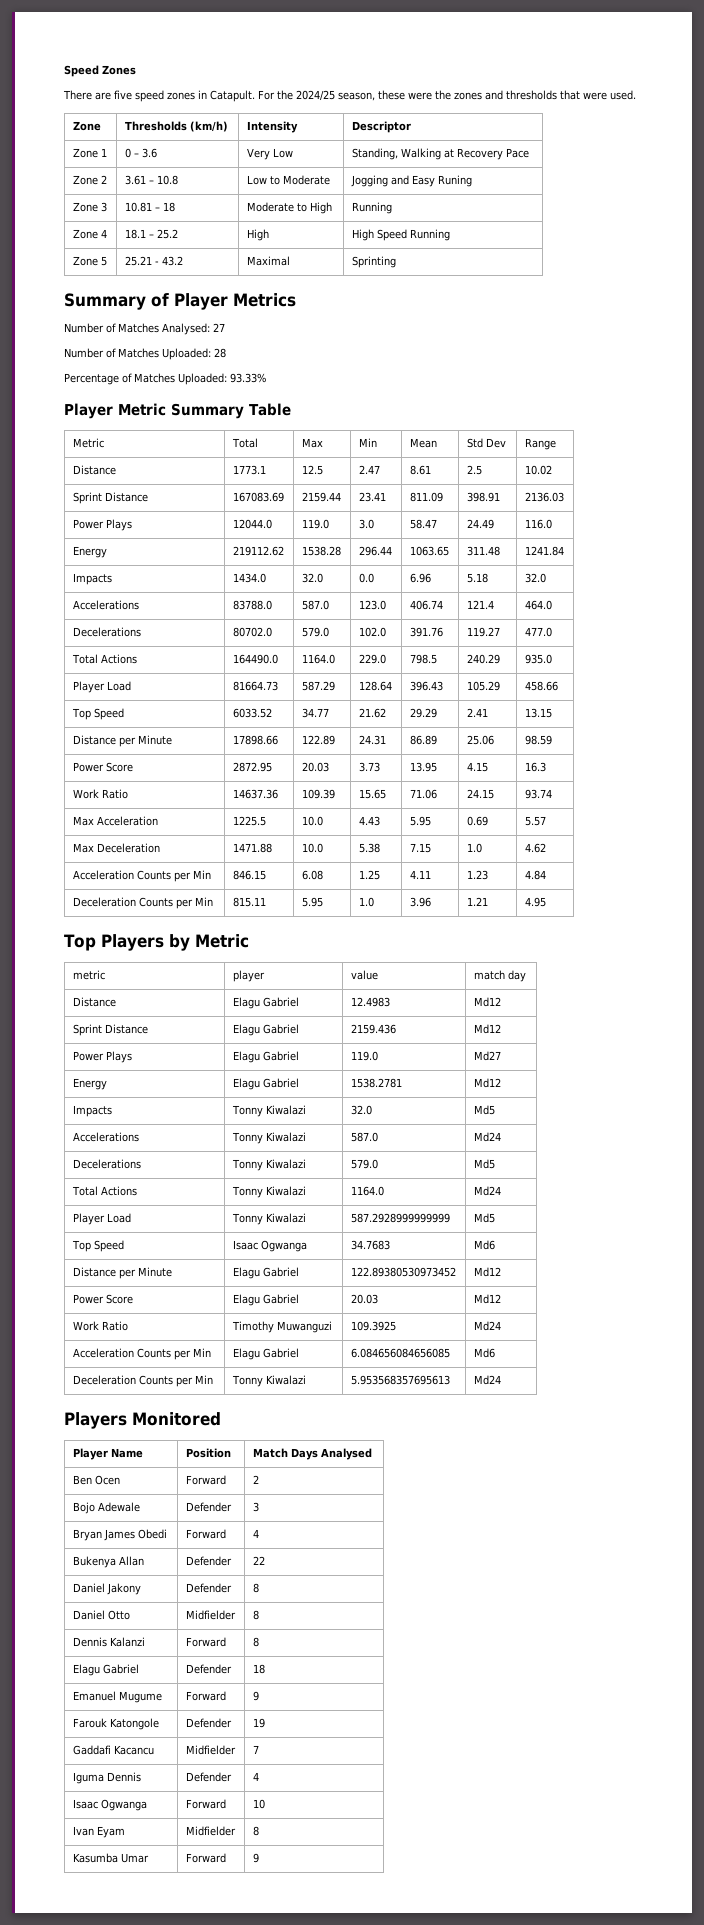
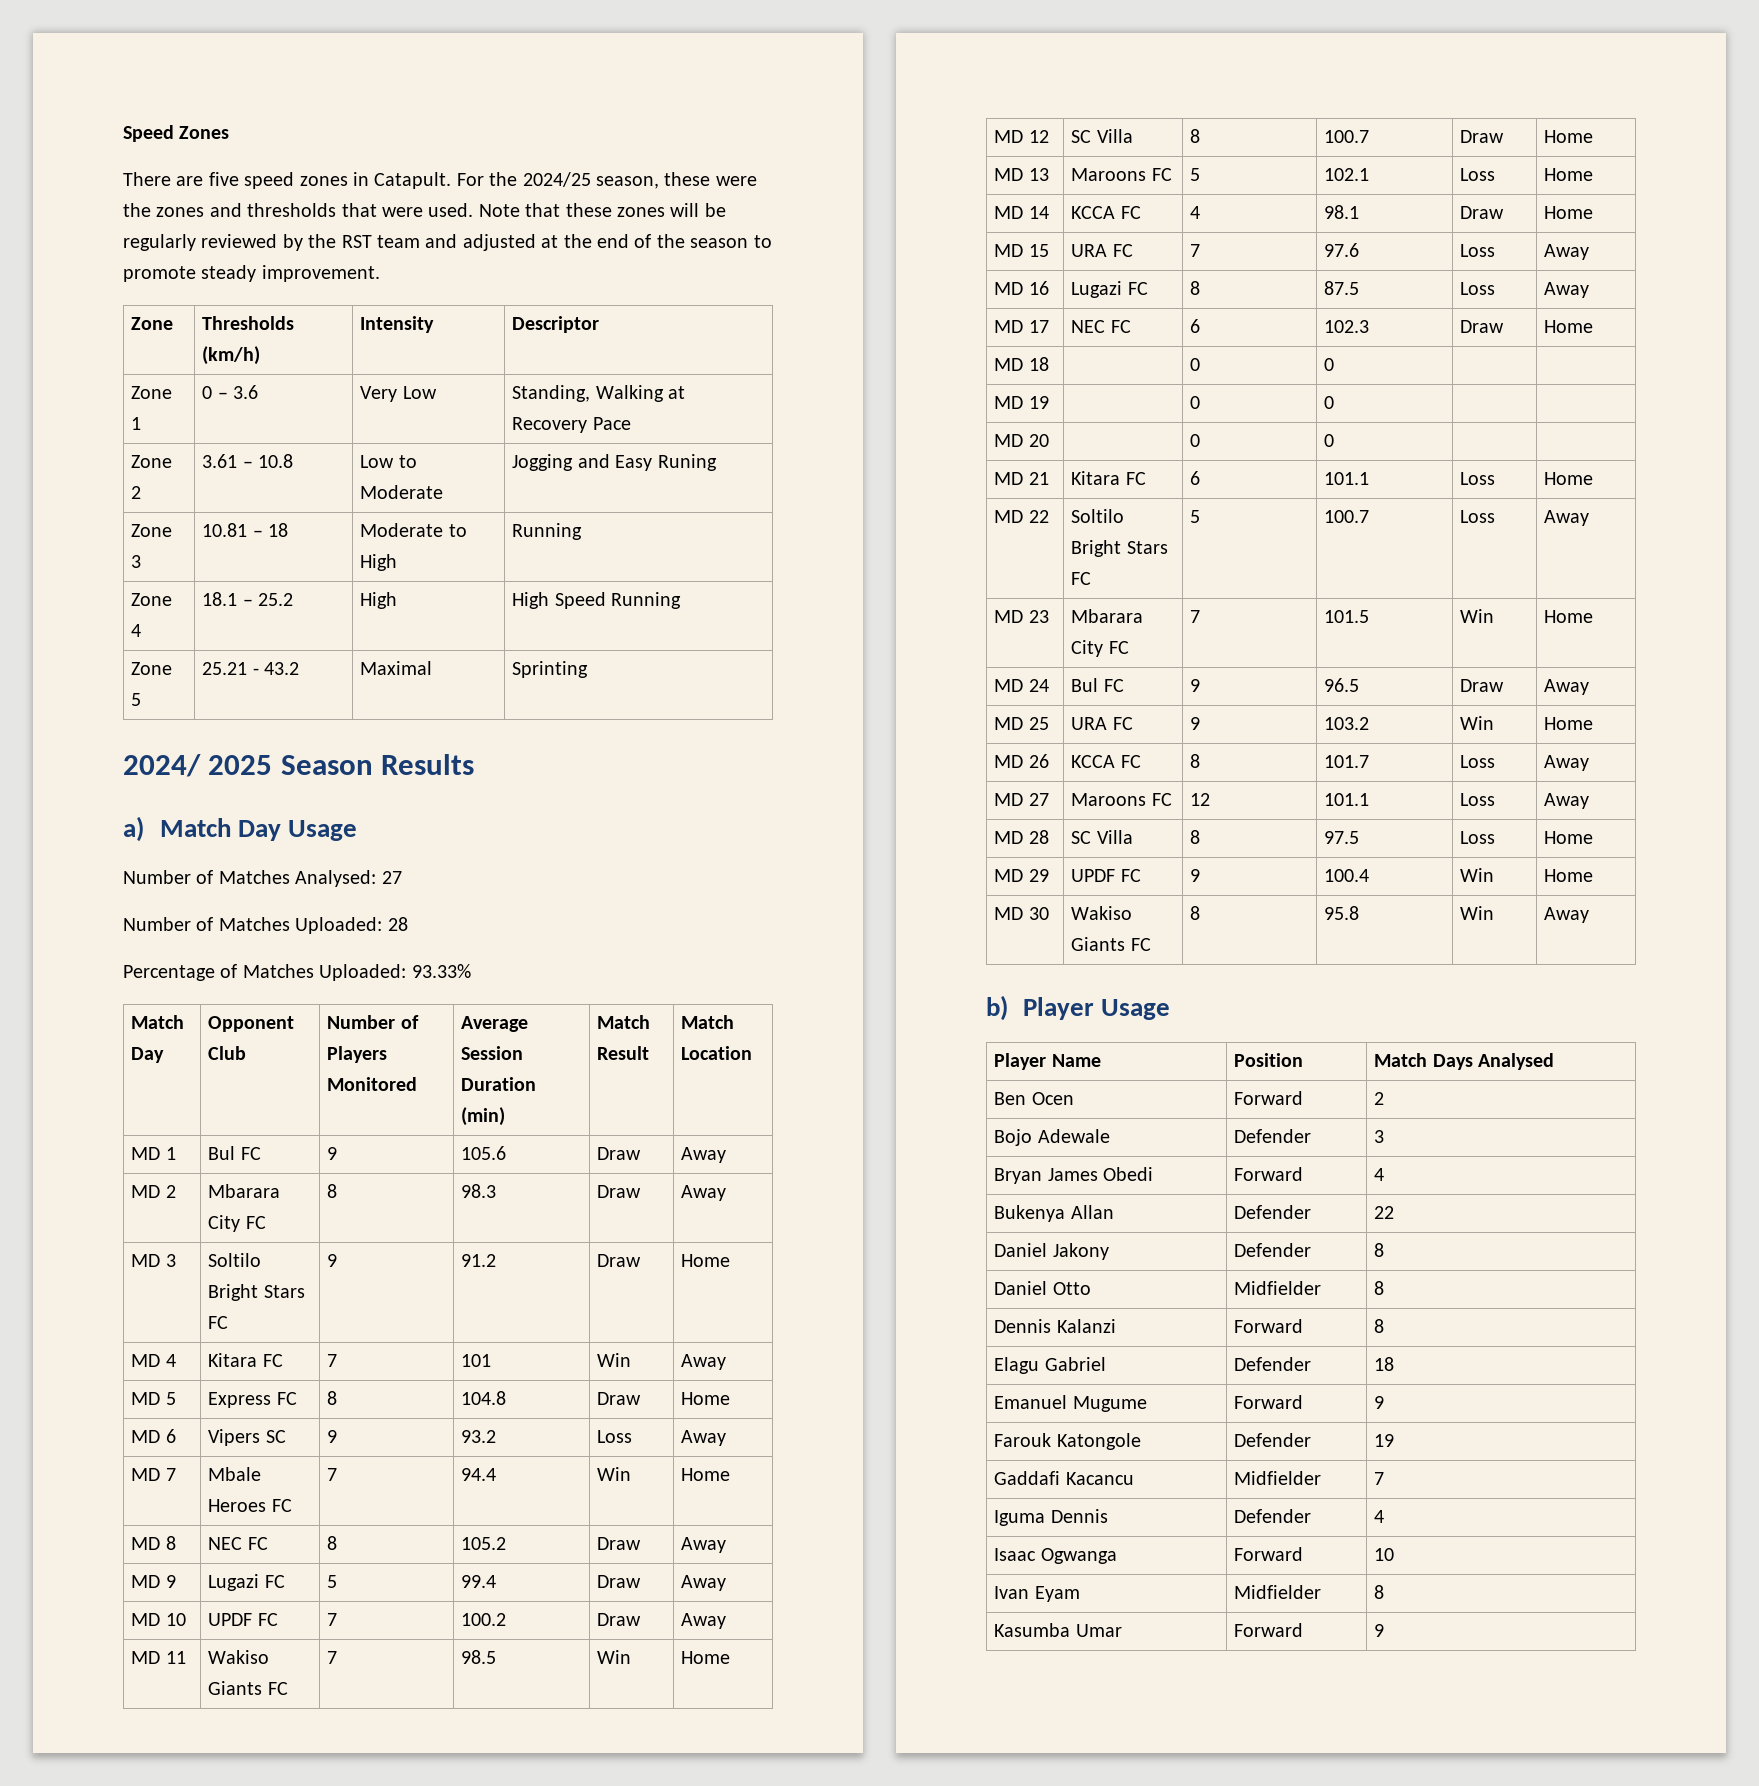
(636, 95) none -> [478,203,726,217] [123,234,772,251] [123,265,380,282] Note that these zones will be regularly reviewed by the RST team and adjusted at the end of the season to promote steady improvement.
[64,293,296,310] Summary of Player Metrics -> [123,754,475,777] [123,816,358,842] 2024/ 2025 Season Results // a) Match Day Usage
[64,403,291,419] [72,438,104,448] [231,438,258,448] [301,438,323,448] [358,438,377,447] [409,438,437,448] [466,438,506,448] [524,438,556,450] [72,465,116,475] [232,465,266,475] [301,465,323,475] [358,465,380,474] [409,465,431,475] [466,465,482,475] [524,465,552,475] [72,492,148,504] [232,492,284,502] [301,492,341,502] [358,492,386,502] [409,492,443,502] [466,492,500,502] [524,492,564,502] [72,519,132,531] [232,519,272,529] [301,519,329,529] [358,519,374,529] [409,519,437,529] [466,519,494,529] [524,519,552,529] [72,546,107,558] [232,546,284,556] [301,546,341,556] [358,546,392,556] [409,546,449,556] [466,546,500,556] [524,546,564,556] [72,573,112,585] [232,573,266,583] [301,573,323,583] [358,573,374,583] [409,573,431,583] [466,573,488,583] [524,573,546,583] [72,600,139,610] [232,600,272,610] [301,600,329,610] [358,600,386,610] [409,600,443,610] [466,600,494,609] [524,600,552,610] [72,627,141,637] [232,627,272,637] [301,627,329,637] [358,627,386,637] [409,627,443,637] [466,627,500,637] [524,627,552,637] [71,654,137,664] [232,654,278,664] [301,654,335,664] [358,654,386,664] [409,654,437,664] [466,654,500,664] [524,654,552,664] [72,681,131,693] [232,681,278,691] [301,681,335,691] [358,681,392,691] [409,681,443,691] [466,681,500,691] [524,681,558,691] [71,708,124,720] [232,708,272,718] [301,708,329,718] [358,708,386,718] [409,708,437,718] [466,708,488,717] [524,708,552,718] [72,735,172,747] [232,735,278,745] [301,735,335,745] [358,735,386,745] [409,735,437,745] [466,735,494,745] [524,735,552,745] [72,762,133,772] [232,762,272,772] [301,762,329,772] [358,762,380,772] [409,762,437,772] [466,762,488,772] [524,762,546,772] [72,789,128,799] [232,789,278,799] [301,789,335,799] [358,789,386,799] [409,789,437,799] [466,789,494,799] [524,789,552,799] [72,816,158,826] [232,816,266,826] [301,816,323,826] [358,816,380,826] [409,816,431,826] [466,816,488,826] [524,816,546,826] [72,843,160,853] [232,843,272,853] [301,843,323,853] [358,843,380,853] [409,843,431,853] [466,843,482,853] [524,843,546,853] [72,870,211,882] [232,870,266,880] [301,870,323,880] [358,870,380,880] [409,870,431,879] [466,870,488,880] [524,870,546,880] [72,897,213,909] [232,897,266,907] [301,897,323,907] [358,897,374,907] [409,897,431,907] [466,897,488,906] [524,897,546,907] [64,934,249,951] [72,970,105,980] [232,970,265,982] [350,970,378,980] [473,970,526,982] [72,997,116,1007] [232,997,299,1009] [350,997,390,1007] [473,997,501,1007] [72,1024,148,1036] [232,1024,299,1036] [350,1024,396,1034] [473,1024,501,1034] [72,1051,132,1063] [232,1051,299,1063] [350,1051,378,1061] [473,1051,501,1061] [72,1078,107,1090] [232,1078,299,1090] [350,1078,402,1088] [473,1078,501,1088] [72,1105,112,1117] [231,1105,306,1117] [350,1105,372,1115] [473,1105,495,1115] [72,1132,139,1142] [231,1132,306,1144] [350,1132,378,1142] [473,1132,501,1142] [72,1159,141,1169] [231,1159,306,1171] [350,1159,378,1169] [473,1159,495,1169] [71,1186,137,1196] [231,1186,306,1198] [350,1186,384,1196] [473,1186,501,1196] [72,1213,131,1225] [231,1213,306,1225] [350,1213,450,1223] [473,1213,495,1223] [71,1240,124,1252] [232,1240,307,1252] [350,1240,390,1250] [473,1240,495,1250] [72,1267,172,1279] [232,1267,299,1279] [350,1267,456,1277] [473,1267,501,1277] [72,1294,133,1304] [232,1294,299,1306] [350,1294,378,1304] [473,1294,501,1304] [72,1321,128,1331] [231,1321,332,1333] [350,1321,396,1331] [473,1321,501,1331] [72,1348,211,1360] [232,1348,299,1360] [350,1348,450,1358] [473,1348,495,1358] [72,1375,213,1387] [231,1375,306,1387] [350,1375,450,1385] [473,1375,501,1385] [64,1412,221,1429] // Player Metric Summary Table // Metric | Total | Max | Min | Mean | Std Dev | Range // Distance | 1773.1 | 12.5 | 2.47 | 8.61 | 2.5 | 10.02 // Sprint Distance | 167083.69 | 2159.44 | 23.41 | 811.09 | 398.91 | 2136.03 // Power Plays | 12044.0 | 119.0 | 3.0 | 58.47 | 24.49 | 116.0 // Energy | 219112.62 | 1538.28 | 296.44 | 1063.65 | 311.48 | 1241.84 // Impacts | 1434.0 | 32.0 | 0.0 | 6.96 | 5.18 | 32.0 // Accelerations | 83788.0 | 587.0 | 123.0 | 406.74 | 121.4 | 464.0 // Decelerations | 80702.0 | 579.0 | 102.0 | 391.76 | 119.27 | 477.0 // Total Actions | 164490.0 | 1164.0 | 229.0 | 798.5 | 240.29 | 935.0 // Player Load | 81664.73 | 587.29 | 128.64 | 396.43 | 105.29 | 458.66 // Top Speed | 6033.52 | 34.77 | 21.62 | 29.29 | 2.41 | 13.15 // Distance per Minute | 17898.66 | 122.89 | 24.31 | 86.89 | 25.06 | 98.59 // Power Score | 2872.95 | 20.03 | 3.73 | 13.95 | 4.15 | 16.3 // Work Ratio | 14637.36 | 109.39 | 15.65 | 71.06 | 24.15 | 93.74 // Max Acceleration | 1225.5 | 10.0 | 4.43 | 5.95 | 0.69 | 5.57 // Max Deceleration | 1471.88 | 10.0 | 5.38 | 7.15 | 1.0 | 4.62 // Acceleration Counts per Min | 846.15 | 6.08 | 1.25 | 4.11 | 1.23 | 4.84 // Deceleration Counts per Min | 815.11 | 5.95 | 1.0 | 3.96 | 1.21 | 4.95 // Top Players by Metric // metric | player | value | match day // Distance | Elagu Gabriel | 12.4983 | Md12 // Sprint Distance | Elagu Gabriel | 2159.436 | Md12 // Power Plays | Elagu Gabriel | 119.0 | Md27 // Energy | Elagu Gabriel | 1538.2781 | Md12 // Impacts | Tonny Kiwalazi | 32.0 | Md5 // Accelerations | Tonny Kiwalazi | 587.0 | Md24 // Decelerations | Tonny Kiwalazi | 579.0 | Md5 // Total Actions | Tonny Kiwalazi | 1164.0 | Md24 // Player Load | Tonny Kiwalazi | 587.2928999999999 | Md5 // Top Speed | Isaac Ogwanga | 34.7683 | Md6 // Distance per Minute | Elagu Gabriel | 122.89380530973452 | Md12 // Power Score | Elagu Gabriel | 20.03 | Md12 // Work Ratio | Timothy Muwanguzi | 109.3925 | Md24 // Acceleration Counts per Min | Elagu Gabriel | 6.084656084656085 | Md6 // Deceleration Counts per Min | Tonny Kiwalazi | 5.953568357695613 | Md24 // Players Monitored -> [131,1015,185,1029] [131,1047,165,1063] [208,1016,295,1032] [208,1046,247,1060] [327,1015,419,1029] [327,1046,388,1063] [327,1077,418,1091] [461,1016,529,1032] [461,1046,524,1060] [461,1077,537,1091] [461,1107,506,1126] [597,1015,651,1029] [597,1046,650,1060] [681,1015,735,1029] [681,1046,753,1060] [131,1147,176,1160] [208,1146,261,1160] [327,1147,338,1160] [461,1146,507,1160] [597,1147,642,1160] [681,1147,727,1163] [131,1185,176,1198] [208,1184,281,1198] [208,1215,266,1232] [327,1184,338,1198] [461,1184,497,1198] [597,1185,642,1198] [681,1185,727,1201] [131,1254,176,1267] [208,1253,262,1267] [208,1284,305,1301] [208,1316,229,1329] [327,1254,338,1267] [461,1254,497,1267] [597,1254,642,1267] [681,1254,731,1267] [131,1354,176,1367] [208,1353,283,1367] [327,1354,338,1367] [461,1354,492,1367] [597,1353,632,1367] [681,1354,727,1370] [131,1392,176,1405] [208,1392,297,1408] [327,1391,338,1405] [461,1391,507,1405] [597,1392,642,1405] [681,1392,731,1405] [131,1429,176,1443] [208,1429,286,1446] [327,1430,338,1443] [461,1430,497,1443] [597,1430,633,1443] [681,1430,727,1446] [131,1468,176,1481] [208,1467,262,1481] [208,1499,292,1512] [327,1468,338,1481] [461,1468,497,1481] [597,1467,632,1481] [681,1468,731,1481] [131,1536,176,1550] [208,1537,268,1550] [327,1536,338,1550] [461,1537,507,1550] [597,1537,642,1550] [681,1537,727,1553] [131,1575,176,1588] [208,1574,285,1591] [327,1575,338,1588] [461,1575,497,1588] [597,1575,642,1588] [681,1575,727,1591] [131,1613,186,1626] [208,1613,278,1626] [327,1613,338,1626] [461,1613,507,1626] [597,1613,642,1626] [681,1613,727,1629] [131,1651,186,1664] [208,1650,270,1664] [208,1681,288,1695] [327,1651,338,1664] [461,1650,497,1664] [597,1650,632,1664] [681,1651,731,1664] [994,130,1049,143] [1071,129,1133,143] [1190,129,1201,143] [1324,130,1370,143] [1460,130,1505,143] [1544,130,1594,143] [994,168,1049,181] [1071,168,1172,181] [1190,168,1201,181] [1324,168,1370,181] [1460,168,1496,181] [1544,168,1594,181] [994,206,1049,219] [1071,206,1141,219] [1190,206,1201,219] [1324,205,1360,219] [1460,206,1505,219] [1544,206,1594,219] [994,244,1049,257] [1071,244,1133,257] [1190,244,1201,257] [1324,243,1360,257] [1460,244,1496,257] [1544,244,1590,260] [994,281,1049,295] [1071,281,1148,298] [1190,281,1201,295] [1324,281,1360,295] [1460,282,1496,295] [1544,282,1590,298] [994,320,1049,333] [1071,320,1131,333] [1190,319,1201,333] [1324,320,1370,333] [1460,320,1505,333] [1544,320,1594,333] [994,357,1049,371] [1190,358,1201,371] [1324,358,1335,371] [994,396,1049,409] [1190,396,1201,409] [1324,396,1335,409] [994,434,1049,447] [1190,434,1201,447] [1324,434,1335,447] [994,472,1049,485] [1071,471,1146,485] [1190,471,1201,485] [1324,472,1370,485] [1460,472,1496,485] [1544,472,1594,485] [994,510,1049,523] [1071,509,1125,523] [1071,540,1168,557] [1071,572,1092,585] [1190,510,1201,523] [1324,510,1370,523] [1460,510,1496,523] [1544,510,1590,526] [994,610,1049,623] [1071,609,1144,623] [1071,640,1129,657] [1190,610,1201,623] [1324,610,1370,623] [1460,609,1495,623] [1544,610,1594,623] [994,679,1049,692] [1071,678,1124,692] [1190,679,1201,692] [1324,678,1360,692] [1460,679,1505,692] [1544,679,1590,695] [994,717,1049,730] [1071,717,1133,730] [1190,717,1201,730] [1324,717,1370,730] [1460,716,1495,730] [1544,717,1594,730] [994,754,1049,768] [1071,755,1141,768] [1190,754,1201,768] [1324,755,1370,768] [1460,755,1496,768] [1544,755,1590,771] [994,793,1049,806] [1071,793,1172,806] [1190,793,1211,806] [1324,793,1370,806] [1460,793,1496,806] [1544,793,1590,809] [994,830,1049,844] [1071,830,1133,844] [1190,830,1201,844] [1324,831,1360,844] [1460,831,1496,844] [1544,831,1594,844] [994,869,1049,882] [1071,869,1141,882] [1190,869,1201,882] [1324,869,1370,882] [1460,868,1495,882] [1544,869,1594,882] [994,907,1049,920] [1071,906,1133,920] [1071,937,1151,951] [1190,906,1201,920] [1324,906,1360,920] [1460,906,1495,920] [1544,907,1590,923] [986,995,1171,1021] // Match Day | Opponent Club | Number of Players Monitored | Average Session Duration (min) | Match Result | Match Location // MD 1 | Bul FC | 9 | 105.6 | Draw | Away // MD 2 | Mbarara City FC | 8 | 98.3 | Draw | Away // MD 3 | Soltilo Bright Stars FC | 9 | 91.2 | Draw | Home // MD 4 | Kitara FC | 7 | 101 | Win | Away // MD 5 | Express FC | 8 | 104.8 | Draw | Home // MD 6 | Vipers SC | 9 | 93.2 | Loss | Away // MD 7 | Mbale Heroes FC | 7 | 94.4 | Win | Home // MD 8 | NEC FC | 8 | 105.2 | Draw | Away // MD 9 | Lugazi FC | 5 | 99.4 | Draw | Away // MD 10 | UPDF FC | 7 | 100.2 | Draw | Away // MD 11 | Wakiso Giants FC | 7 | 98.5 | Win | Home // MD 12 | SC Villa | 8 | 100.7 | Draw | Home // MD 13 | Maroons FC | 5 | 102.1 | Loss | Home // MD 14 | KCCA FC | 4 | 98.1 | Draw | Home // MD 15 | URA FC | 7 | 97.6 | Loss | Away // MD 16 | Lugazi FC | 8 | 87.5 | Loss | Away // MD 17 | NEC FC | 6 | 102.3 | Draw | Home // MD 18 | | 0 | 0 | | // MD 19 | | 0 | 0 | | // MD 20 | | 0 | 0 | | // MD 21 | Kitara FC | 6 | 101.1 | Loss | Home // MD 22 | Soltilo Bright Stars FC | 5 | 100.7 | Loss | Away // MD 23 | Mbarara City FC | 7 | 101.5 | Win | Home // MD 24 | Bul FC | 9 | 96.5 | Draw | Away // MD 25 | URA FC | 9 | 103.2 | Win | Home // MD 26 | KCCA FC | 8 | 101.7 | Loss | Away // MD 27 | Maroons FC | 12 | 101.1 | Loss | Away // MD 28 | SC Villa | 8 | 97.5 | Loss | Home // MD 29 | UPDF FC | 9 | 100.4 | Win | Home // MD 30 | Wakiso Giants FC | 8 | 95.8 | Win | Away // b) Player Usage

